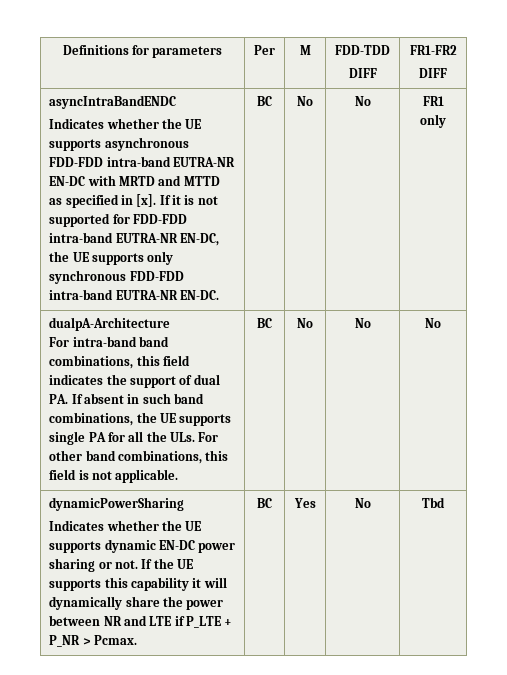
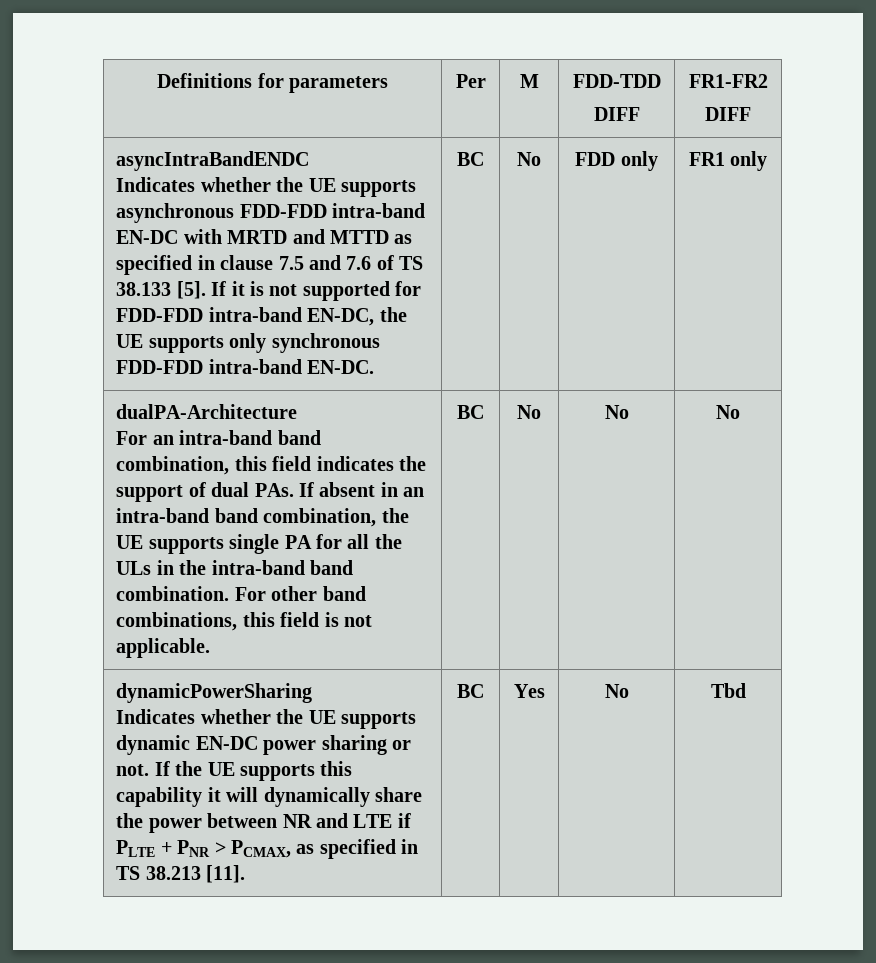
[172,157,235,167] EUTRA-NR -> (426, 210) none
[136,194,157,207] [x]. -> [220,255,424,270] [116,281,206,299] clause 7.5 and 7.6 of TS 38.133 [5].
[115,233,178,243] EUTRA-NR -> (302, 314) none
[115,290,178,300] EUTRA-NR -> (302, 366) none
[354,96,371,106] No -> [575,151,658,171] FDD only
[49,317,171,331] [49,336,169,347] [49,355,134,369] dualpA-Architecture // For intra-band band combinations, -> [116,404,298,419] [116,430,321,445] [116,456,230,475] dualPA-Architecture // For an intra-band band combination,
[49,394,69,404] PA. -> [254,483,294,497] PAs.
[142,393,205,404] [49,412,134,426] such band combinations, -> [403,487,425,497] [116,508,377,527] an intra-band band combination,
[170,432,196,442] ULs. -> [116,560,354,575] [116,586,230,601] ULs in the intra-band band combination.
[186,616,233,628] [49,635,137,647] P_LTE + P_NR > Pcmax. -> [116,839,419,859] [116,865,246,883] PLTE + PNR > PCMAX, as specified in TS 38.213 [11].

